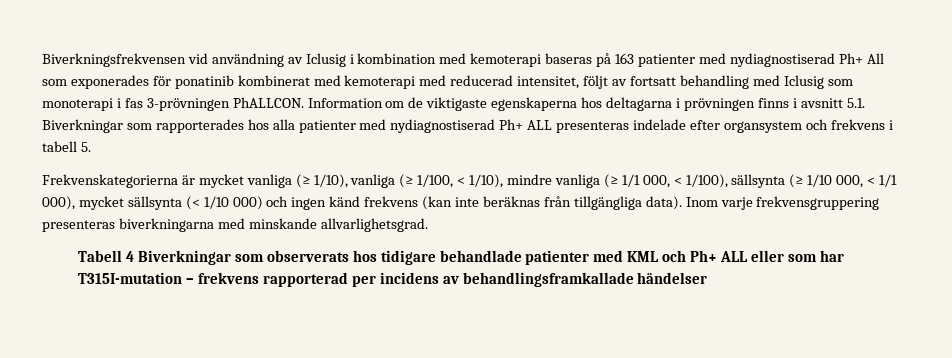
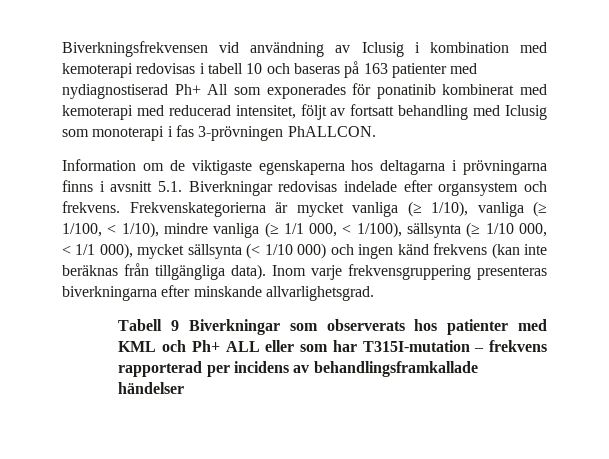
(542, 60) none -> [136,63,290,74] redovisas i tabell 10 och
(304, 102) none -> (376, 131) //
[683,98,755,111] prövningen -> [463,160,547,175] prövningarna
[126,119,893,133] [42,141,91,152] som rapporterades hos alla patienter med nydiagnostiserad Ph+ ALL presenteras indelade efter organsystem och frekvens i tabell 5. // -> [278,180,548,196] [62,201,120,213] redovisas indelade efter organsystem och frekvens.
[217,218,245,229] med -> [161,285,191,297] efter
[126,251,135,262] 4 -> [171,320,180,331] 9
[380,250,522,265] tidigare behandlade -> (438, 325) none

